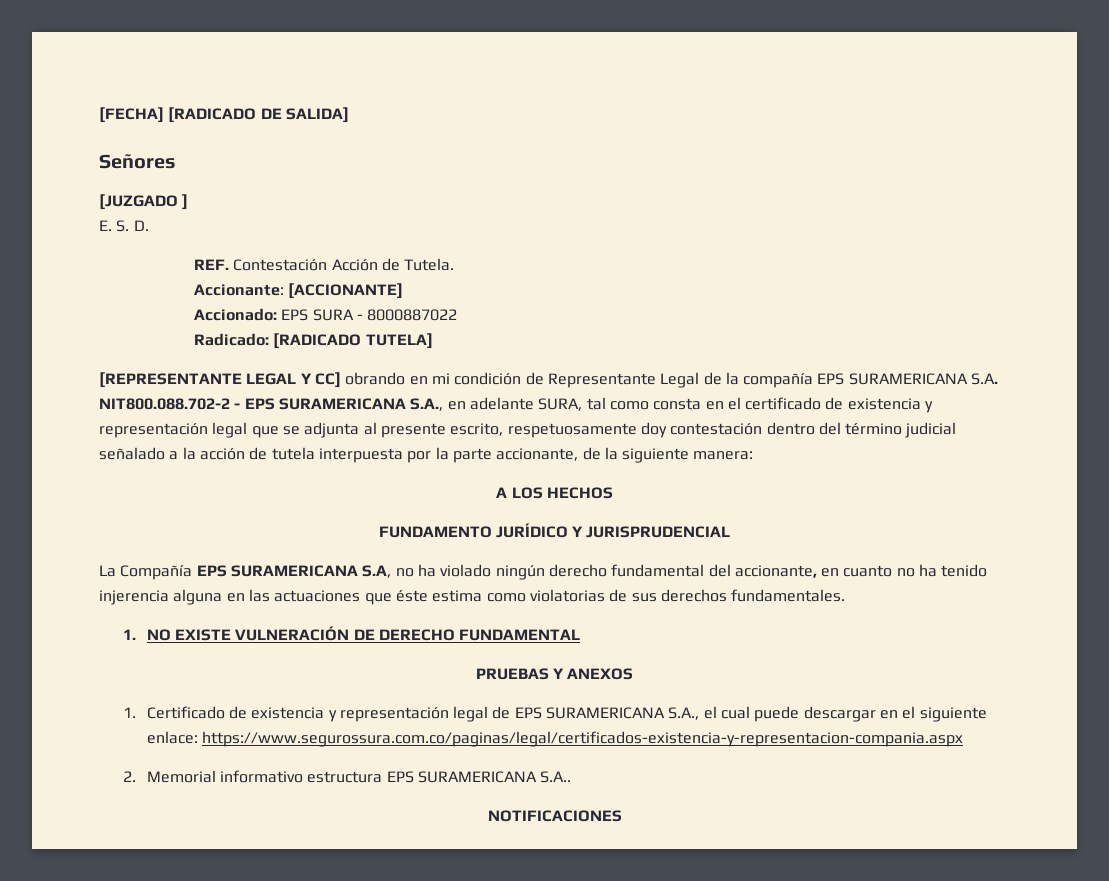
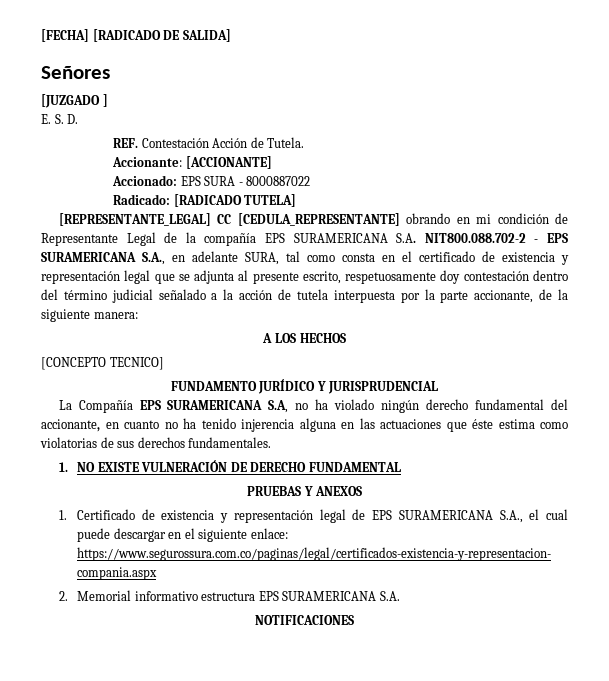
[99,372,341,388] [REPRESENTANTE LEGAL Y CC] -> [58,213,400,226] [REPRESENTANTE_LEGAL] CC [CEDULA_REPRESENTANTE]
(613, 493) none -> [41,357,164,370] // [CONCEPTO TECNICO]
[540,771,572,783] S.A.. -> [379,591,400,601] S.A.

